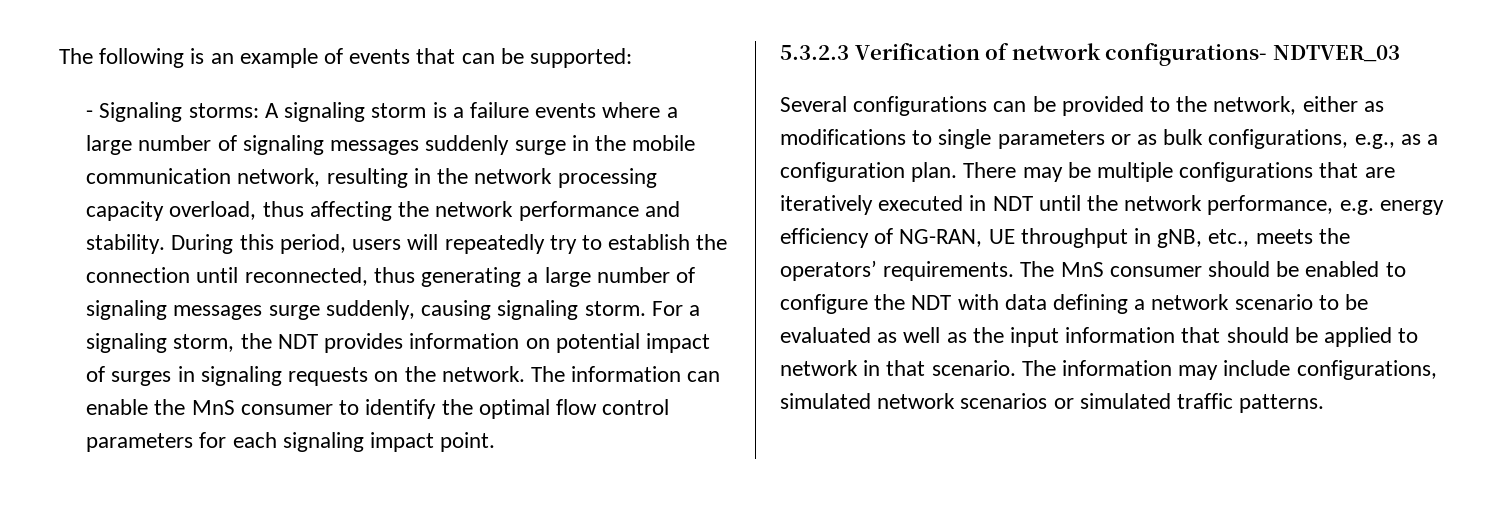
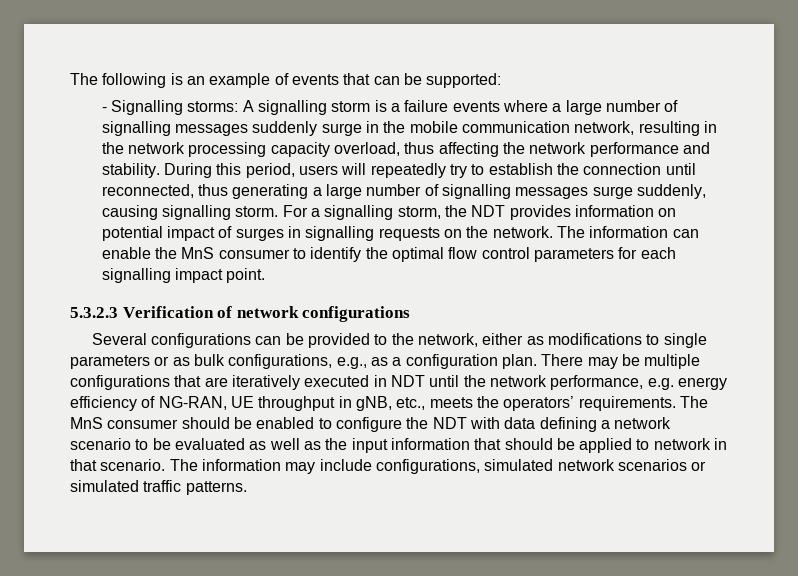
[99,102,183,122] Signaling -> [111,100,184,115] Signalling
[284,102,366,122] signaling -> [258,100,328,115] signalling
[242,135,324,155] signaling -> [101,121,171,136] signalling
[86,300,168,320] signaling -> [442,184,512,199] signalling
[497,300,579,320] signaling -> [162,205,232,220] signalling
[86,333,168,353] signaling -> [324,205,394,220] signalling
[200,366,282,386] signaling -> [305,226,375,241] signalling
[282,432,364,452] signaling -> [101,268,171,283] signalling
[1105,43,1400,66] configurations- NDTVER_03 -> [302,306,411,322] configurations

